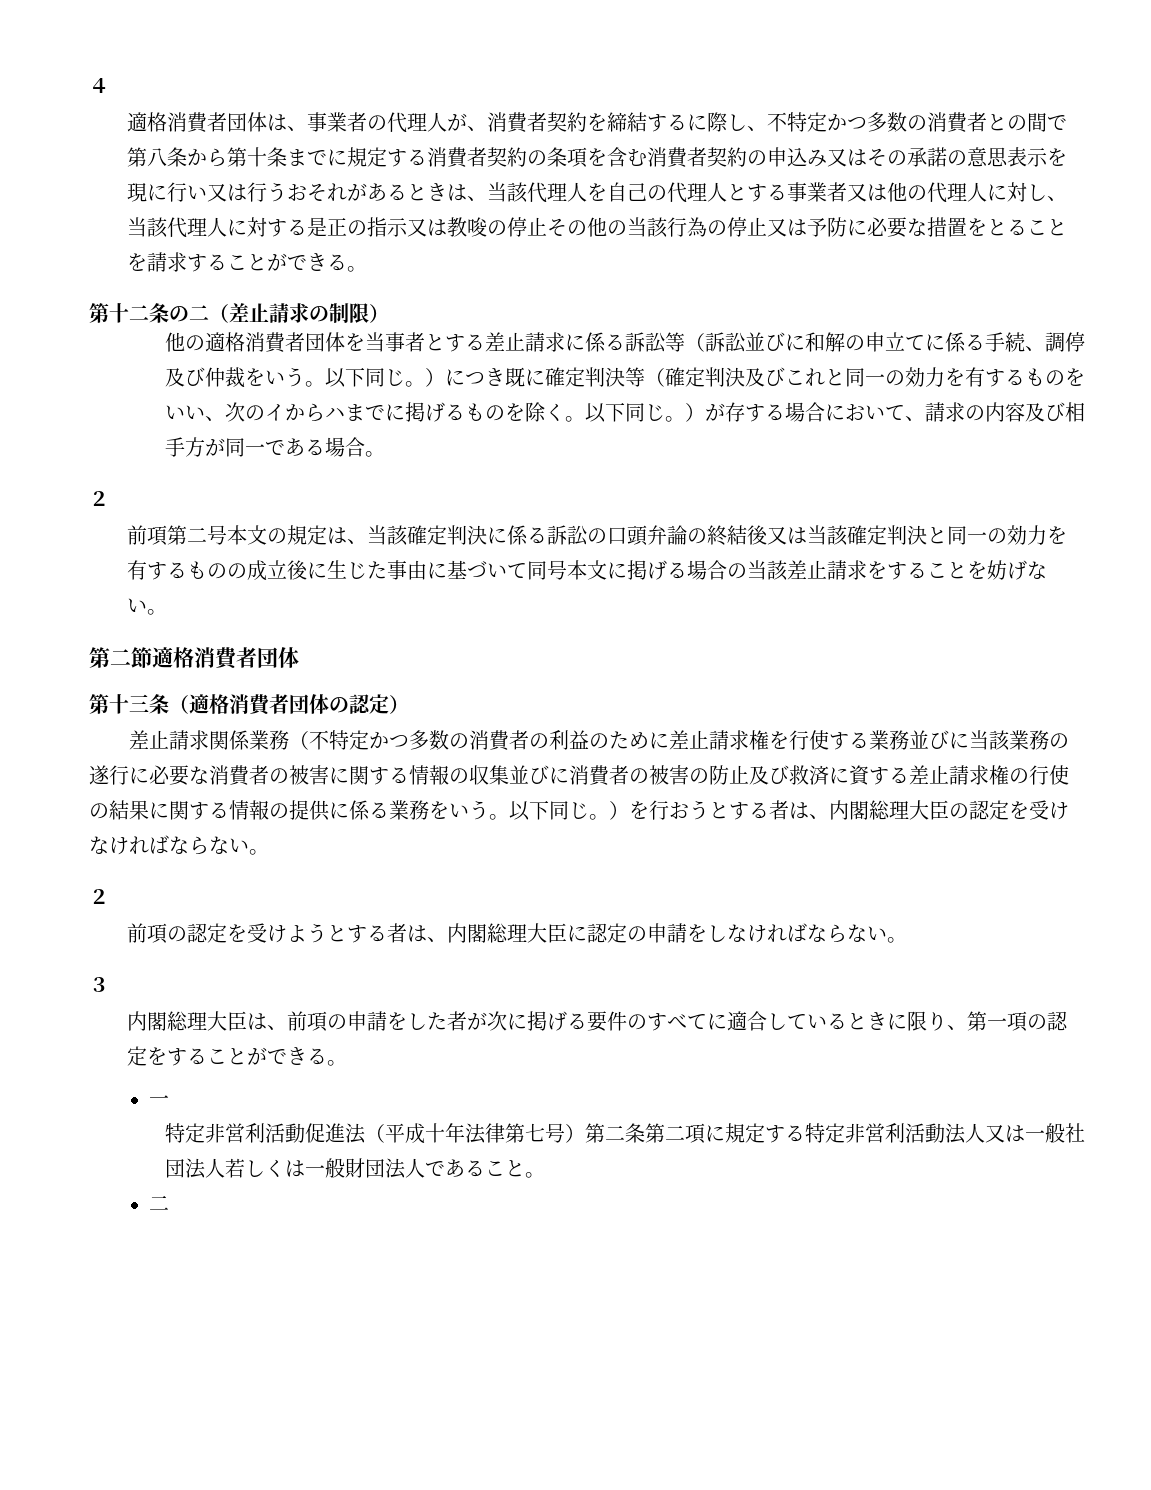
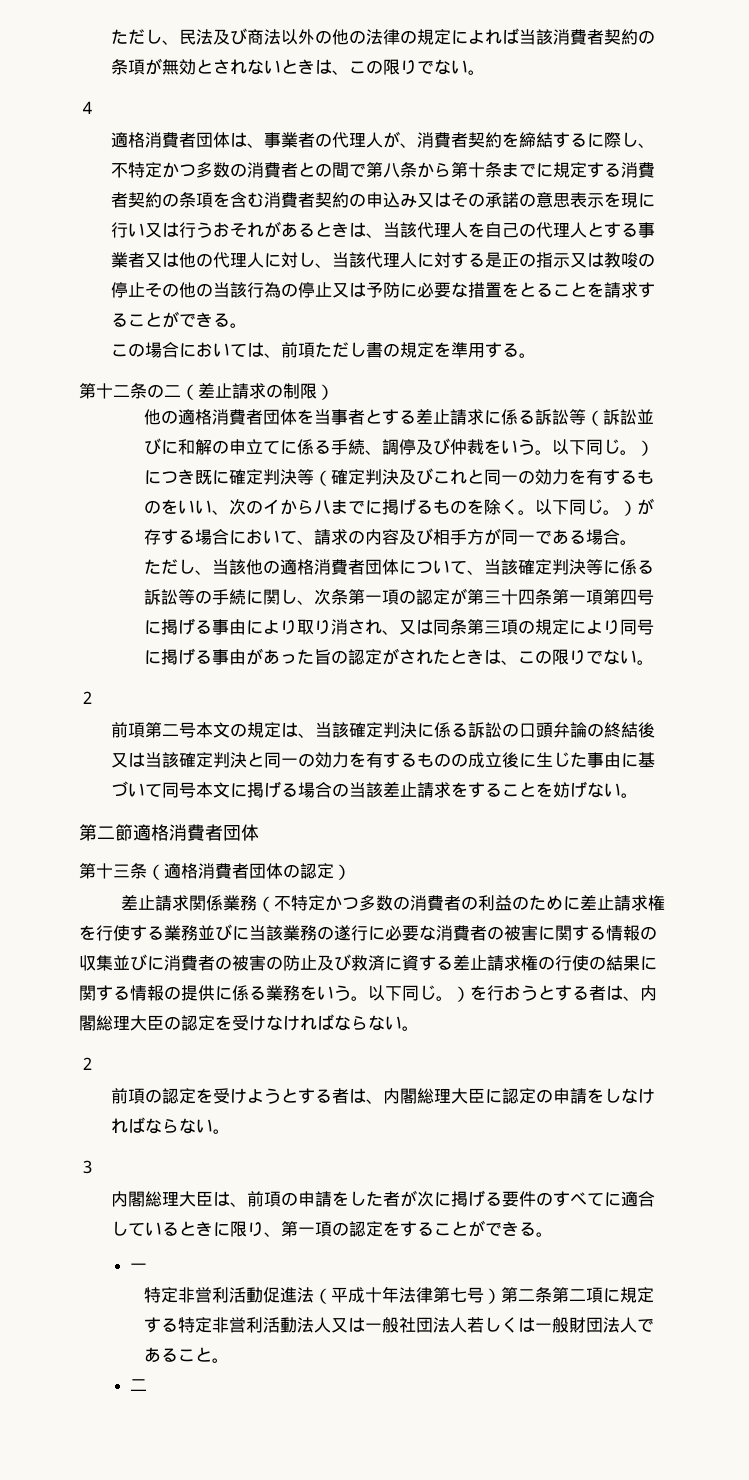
(89, 85) none -> [111,28,656,45] [111,58,486,75] ただし、民法及び商法以外の他の法律の規定によれば当該消費者契約の条項が無効とされないときは、この限りでない。 //
(367, 269) none -> [111,342,537,358] // この場合においては、前項ただし書の規定を準用する。
(385, 454) none -> [143,559,654,575] [143,588,654,605] [143,618,654,635] [143,648,654,665] // ただし、当該他の適格消費者団体について、当該確定判決等に係る訴訟等の手続に関し、次条第一項の認定が第三十四条第一項第四号に掲げる事由により取り消され、又は同条第三項の規定により同号に掲げる事由があった旨の認定がされたときは、この限りでない。

